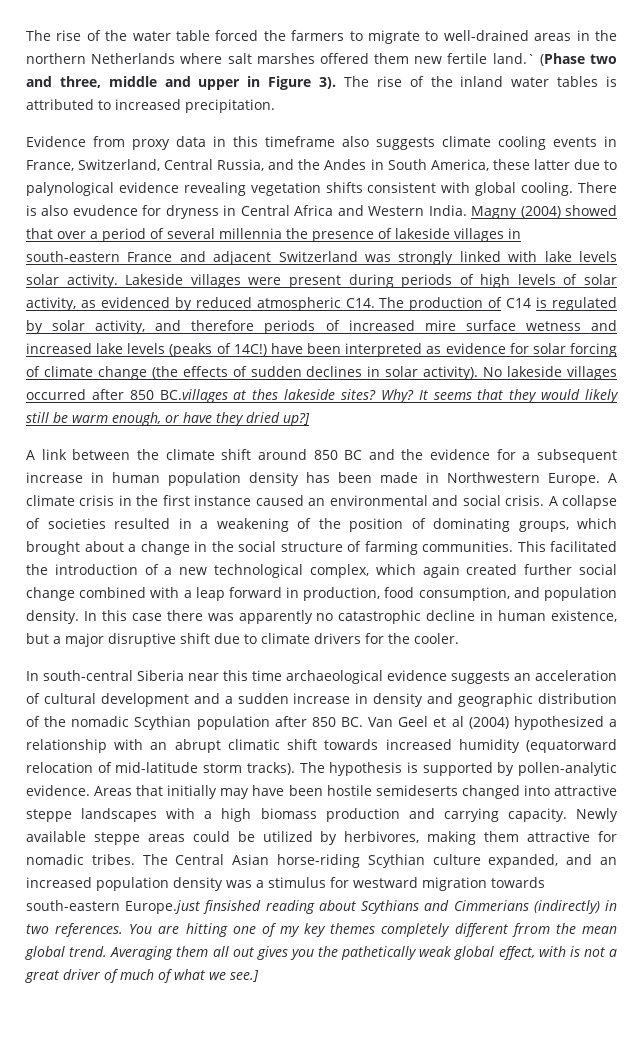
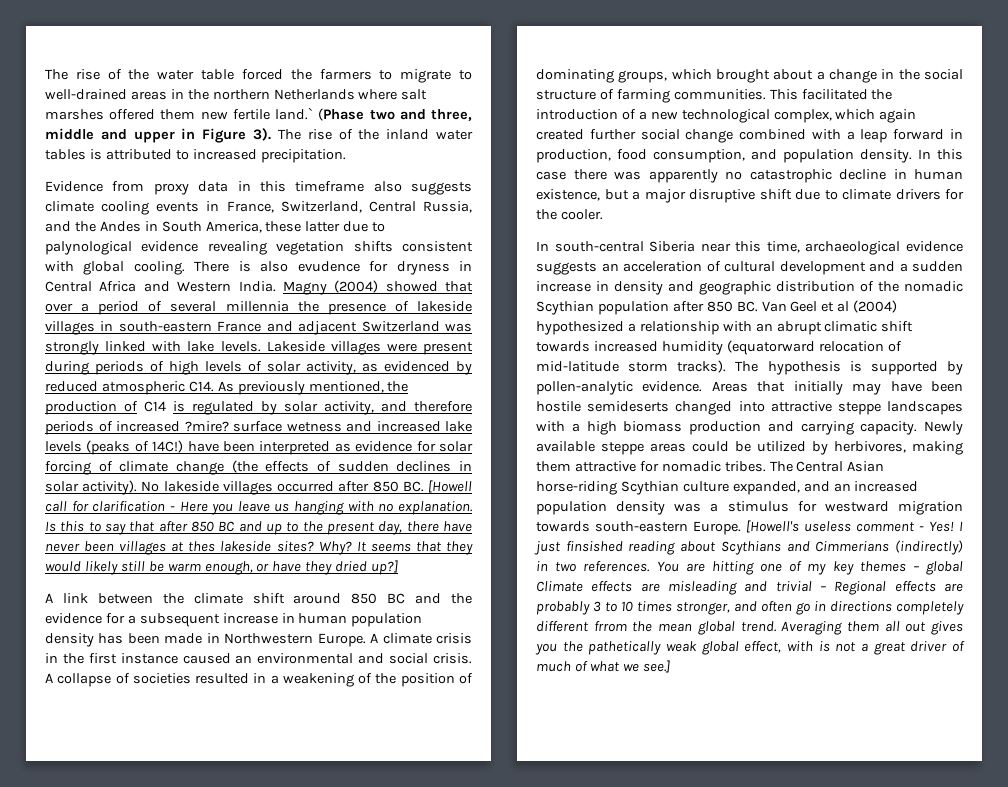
[578,251,617,262] [26,274,118,288] levels solar activity. -> [220,341,261,352] levels.
[379,297,405,308] The -> [217,381,409,395] As previously mentioned, the
[424,320,456,331] mire -> [184,421,229,432] ?mire?
[159,389,228,403] BC.villages -> [402,480,472,493] [45,501,473,515] [45,521,472,535] [45,541,167,555] BC. [Howell call for clarification - Here you leave us hanging with no explanation. Is this to say that after 850 BC and up to the present day, there have never been villages
[252,670,282,681] time -> [766,241,800,253] time,
[125,900,201,914] Europe.just -> [693,520,963,535] [534,541,561,555] Europe. [Howell's useless comment - Yes! I just
(376, 928) none -> [912,561,963,575] [536,581,963,595] [536,601,892,615] – global Climate effects are misleading and trivial – Regional effects are probably 3 to 10 times stronger, and often go in directions

